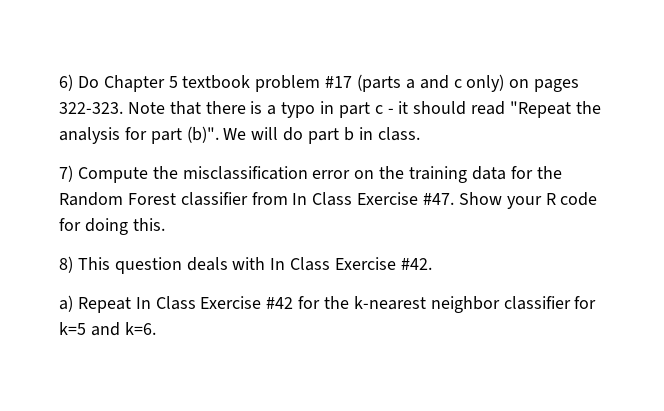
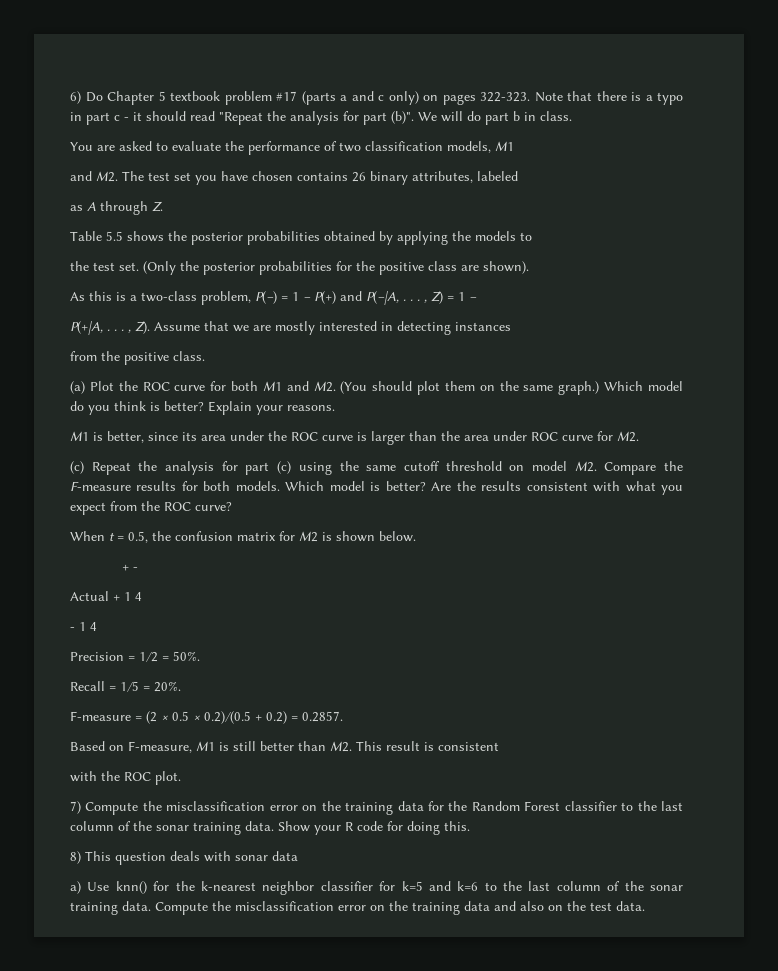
(420, 134) none -> [70,141,514,155] [70,171,518,185] [70,201,163,215] [70,231,532,245] [70,261,529,275] [70,291,477,305] [70,321,511,335] [70,351,205,365] [70,381,684,395] [70,401,335,415] [70,431,639,445] [70,461,683,475] [70,481,683,495] [70,501,232,515] [70,531,416,543] [121,564,138,571] [70,591,142,601] [70,622,97,631] [70,651,200,662] [70,681,181,692] [70,711,343,724] [70,741,499,753] [70,771,181,785] // You are asked to evaluate the performance of two classification models, M1 // and M2. The test set you have chosen contains 26 binary attributes, labeled // as A through Z. // Table 5.5 shows the posterior probabilities obtained by applying the models to // the test set. (Only the posterior probabilities for the positive class are shown). // As this is a two-class problem, P(−) = 1 − P(+) and P(−|A, . . . , Z) = 1 − // P(+|A, . . . , Z). Assume that we are mostly interested in detecting instances // from the positive class. // (a) Plot the ROC curve for both M1 and M2. (You should plot them on the same graph.) Which model do you think is better? Explain your reasons. // M1 is better, since its area under the ROC curve is larger than the area under ROC curve for M2. // (c) Repeat the analysis for part (c) using the same cutoff threshold on model M2. Compare the F-measure results for both models. Which model is better? Are the results consistent with what you expect from the ROC curve? // When t = 0.5, the confusion matrix for M2 is shown below. // + - // Actual + 1 4 // - 1 4 // Precision = 1/2 = 50%. // Recall = 1/5 = 20%. // F-measure = (2 × 0.5 × 0.2)/(0.5 + 0.2) = 0.2857. // Based on F-measure, M1 is still better than M2. This result is consistent // with the ROC plot.
[251,192,455,206] from In Class Exercise #47. -> [621,801,683,811] [70,821,274,835] to the last column of the sonar training data.
[270,257,432,271] [59,295,294,313] In Class Exercise #42. // a) Repeat In Class Exercise #42 -> [235,851,298,861] [70,881,147,894] sonar data // a) Use knn()
[124,322,156,335] k=6. -> [457,881,684,891] [70,901,645,915] k=6 to the last column of the sonar training data. Compute the misclassification error on the training data and also on the test data.

